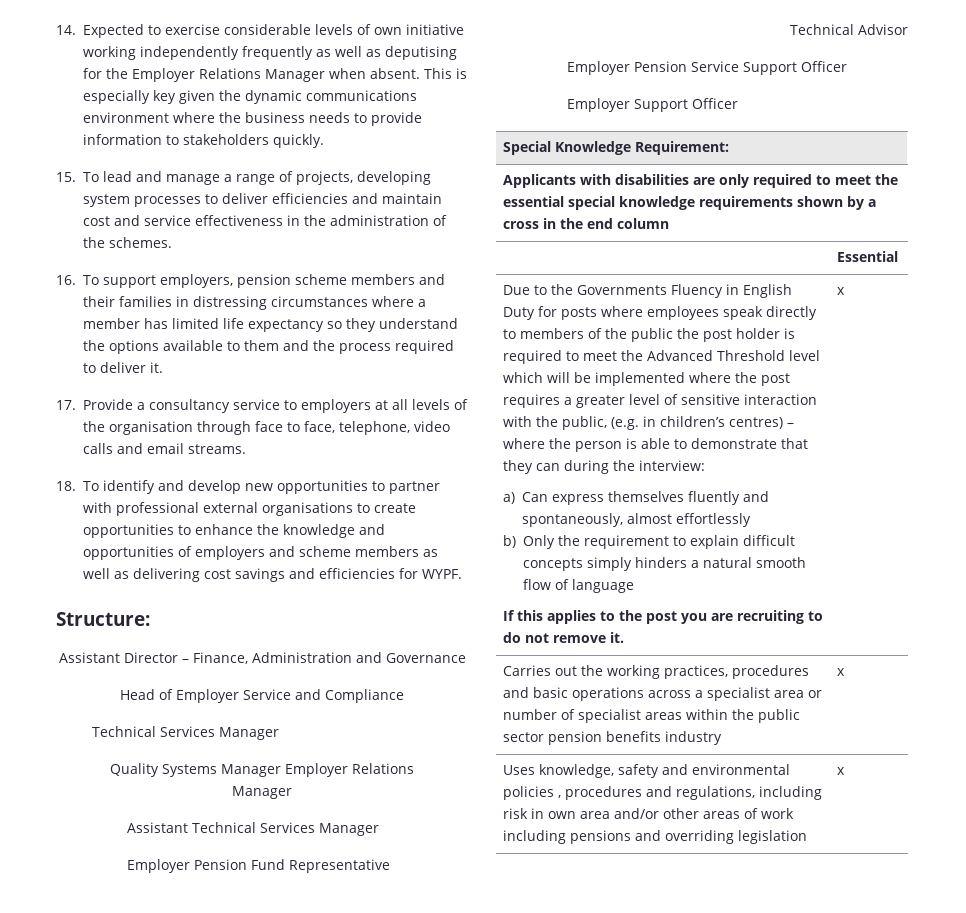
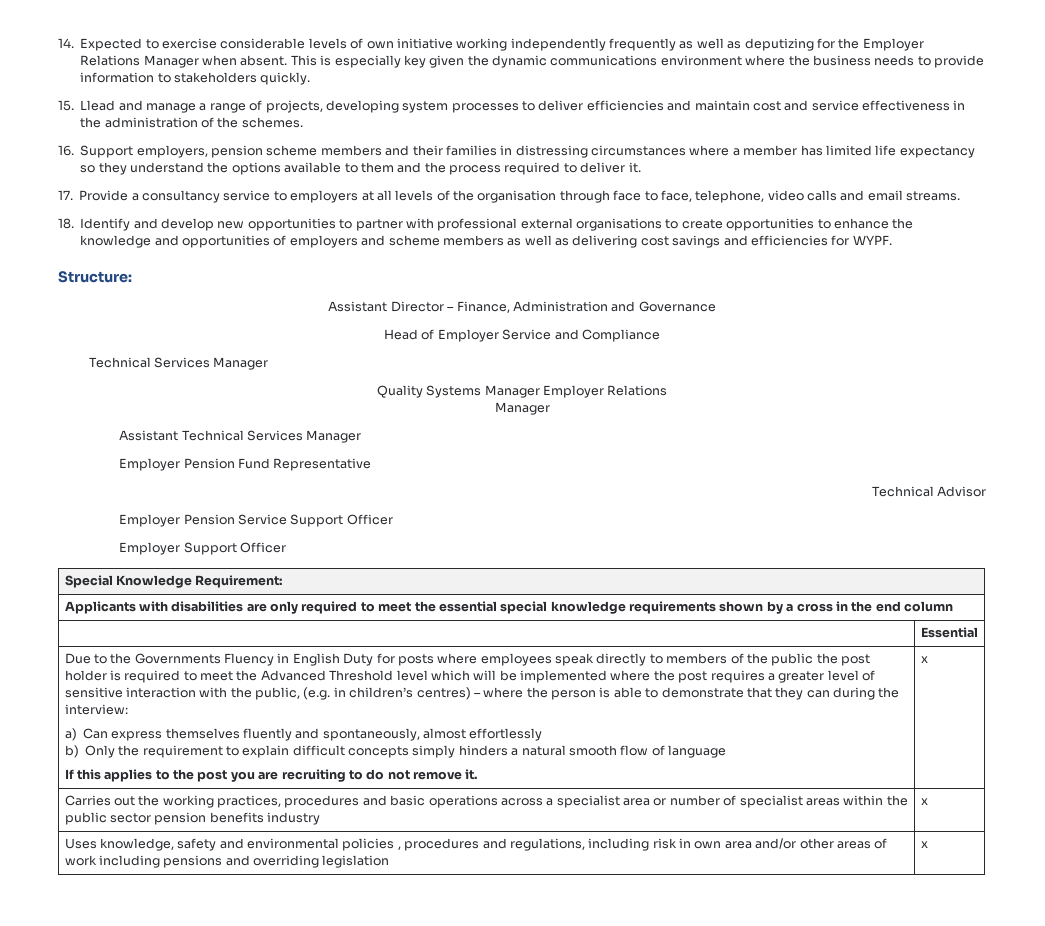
[385,46,457,60] deputising -> [744,38,814,51] deputizing
[83,171,132,182] To lead -> [80,100,116,111] Llead
[83,275,156,288] To support -> [80,145,134,158] Support
[83,480,155,494] To identify -> [80,218,131,231] Identify

